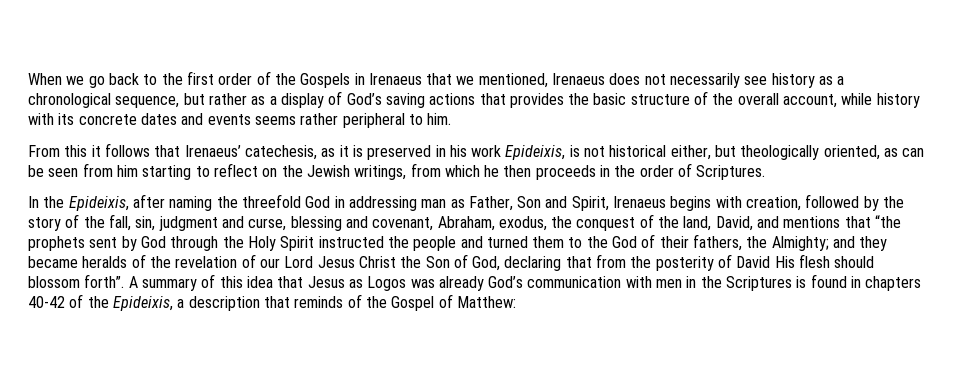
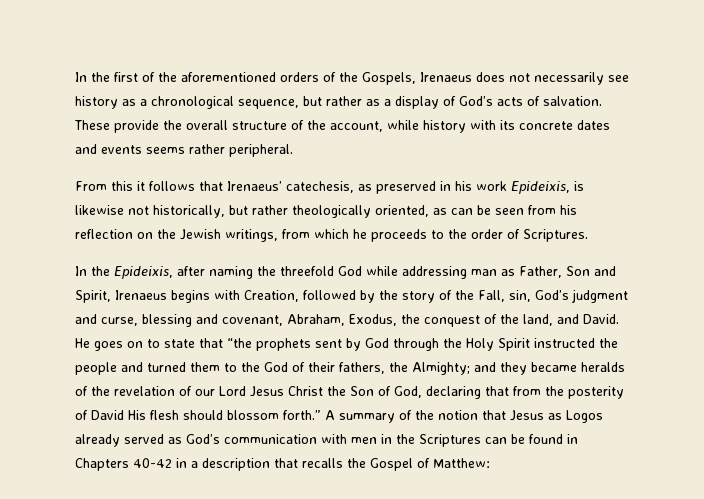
[28,73,158,88] When we go back to -> [75,72,87,82] In
[218,71,548,88] order of the Gospels in Irenaeus that we mentioned, -> [142,72,416,85] of the aforementioned orders of the Gospels,
[385,93,627,108] saving actions that provides the basic -> [497,96,602,106] [74,120,228,133] acts of salvation. These provide the overall
[737,93,779,105] overall -> (326, 125) none
[342,113,452,128] peripheral to him. -> [229,144,293,157] peripheral.
[339,145,363,157] it is -> (372, 187) none
[584,145,737,160] not historical either, but -> [75,205,288,218] likewise not historically, but rather
[116,163,258,180] him starting to reflect -> [560,205,577,215] [75,229,133,239] his reflection
[503,165,611,180] then proceeds in -> [371,229,444,242] proceeds to
[334,196,345,208] in -> [366,266,398,276] while
[746,196,802,211] creation, -> [244,290,299,302] Creation,
[108,214,156,231] fall, sin, -> [478,290,569,302] Fall, sin, God’s
[498,216,547,231] exodus, -> [349,314,397,326] Exodus,
[715,216,841,231] David, and mentions -> [557,314,619,324] [75,338,195,351] and David. He goes on to state
[84,274,125,288] forth”. -> [283,410,321,420] forth.”
[219,276,273,288] this idea -> [415,410,478,420] the notion
[410,276,484,291] was already -> [75,434,182,447] already served as
[796,274,922,291] [28,294,173,311] is found in chapters 40-42 of the Epideixis, -> [485,434,578,444] [75,458,187,471] can be found in Chapters 40-42 in
[294,294,362,308] reminds of -> [302,458,343,468] recalls

